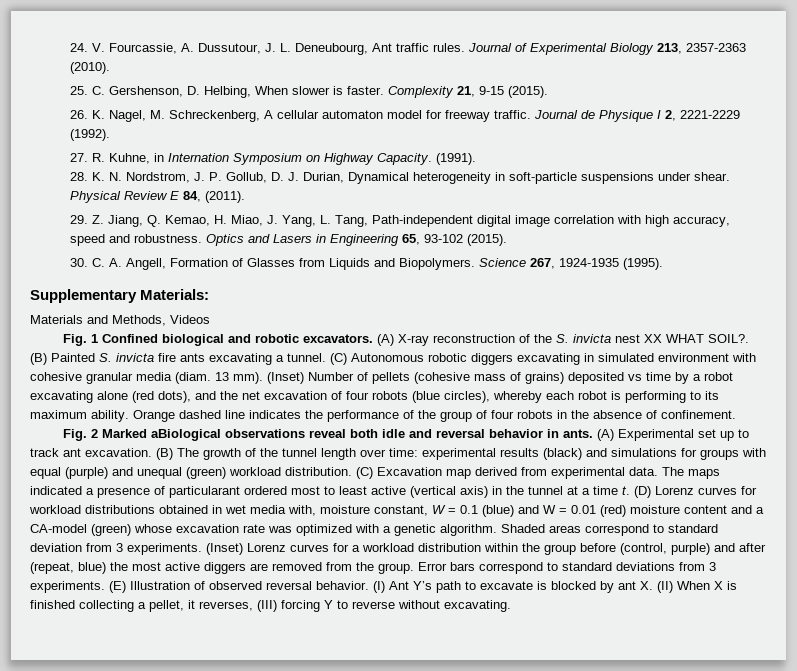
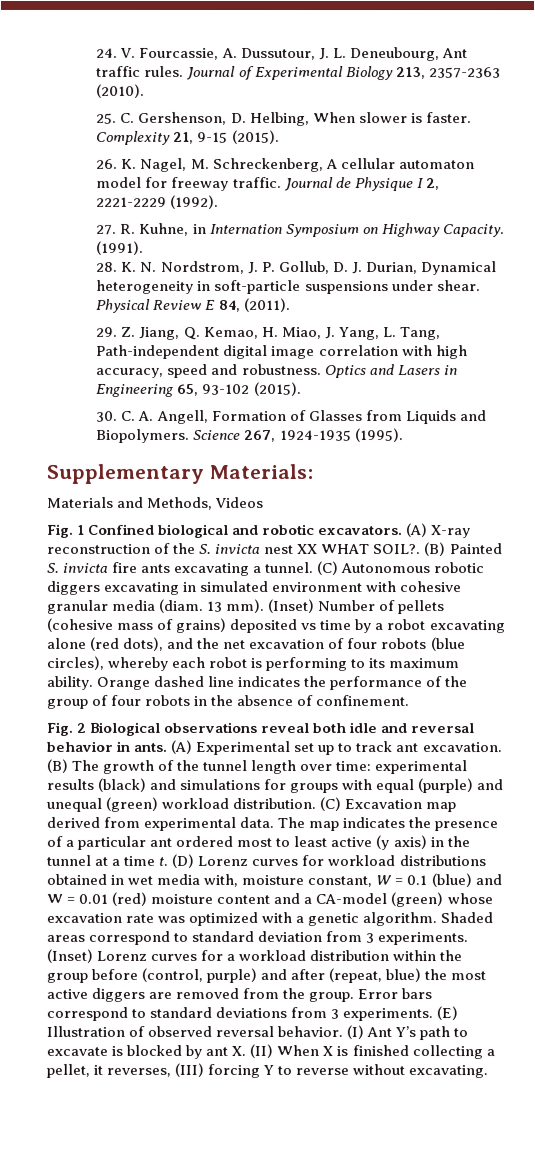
[101,429,221,441] Marked aBiological -> [89,721,161,736] Biological
[688,469,720,479] [30,486,240,498] maps indicated a presence of particularant -> [308,817,499,832] [46,835,173,850] map indicates the presence of a particular ant
[410,486,456,498] (vertical -> [375,835,390,851] (y

